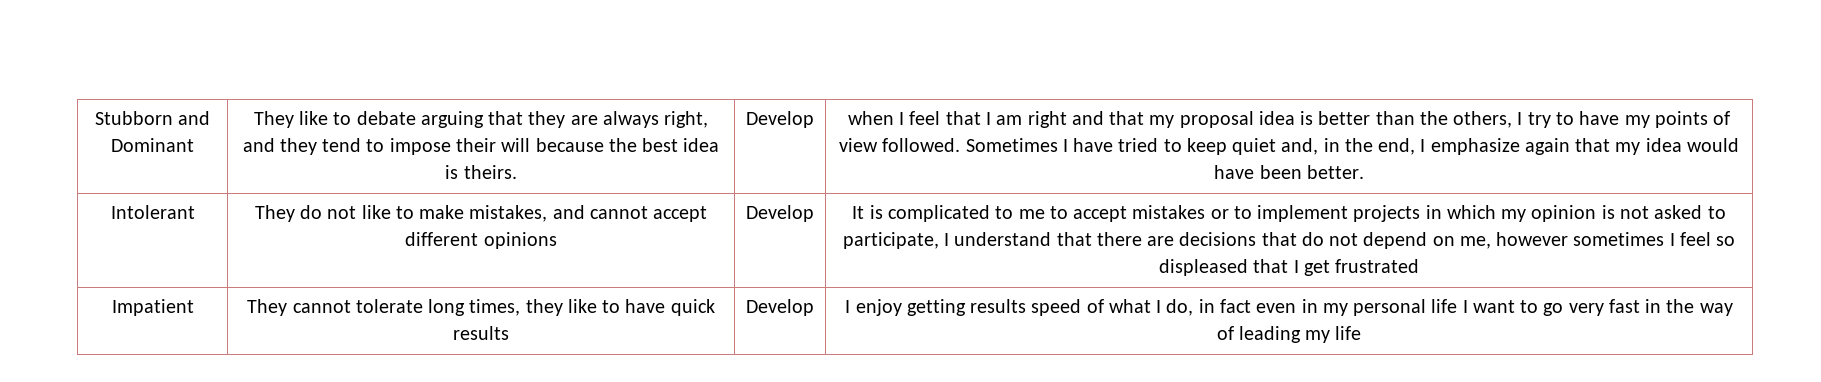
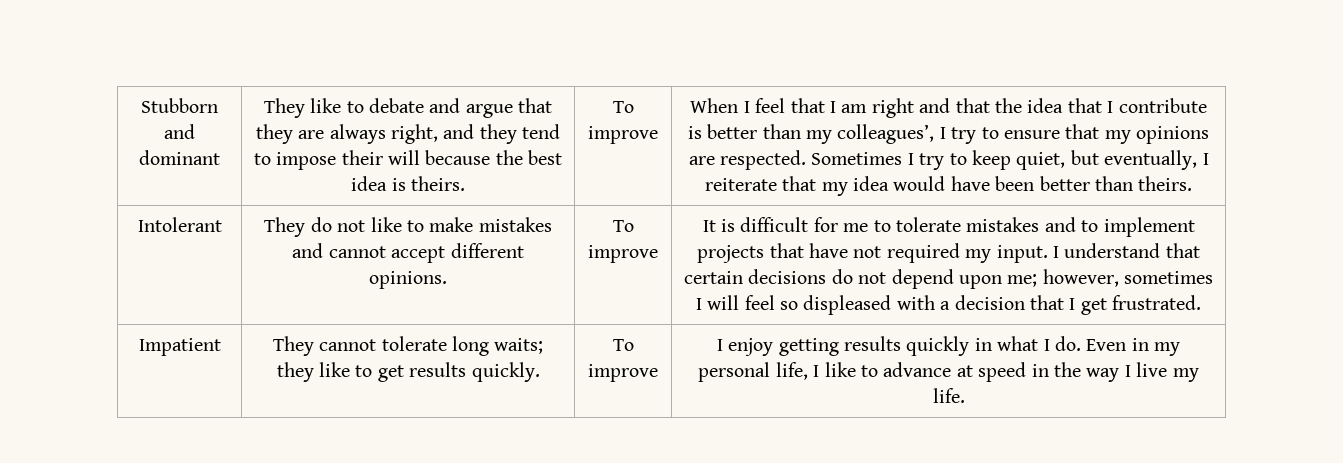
[111,138,194,152] Dominant -> [139,150,220,165] dominant
[420,111,484,128] arguing -> [429,98,513,118] and argue
[746,111,814,128] [847,111,894,125] Develop | when -> [612,101,634,113] [588,126,658,144] [690,98,739,113] To improve | When
[1149,111,1295,128] my proposal idea -> [994,98,1207,113] the idea that I contribute
[1419,111,1731,128] [838,138,1570,155] the others, I try to have my points of view followed. Sometimes I have tried to keep quiet and, in the end, I emphasize again -> [806,124,1210,144] [688,150,1209,170] [704,178,777,191] my colleagues’, I try to ensure that my opinions are respected. Sometimes I try to keep quiet, but eventually, I reiterate
[1306,165,1364,179] better. -> [1039,176,1193,191] better than theirs.
[469,205,548,222] mistakes, -> [478,217,552,232] mistakes
[483,232,557,249] [746,205,814,222] opinions | Develop -> [369,271,447,289] [612,220,634,232] [588,245,658,263] opinions. | To improve
[888,205,1726,222] [842,232,1569,249] complicated to me to accept mistakes or to implement projects in which my opinion is not asked to participate, I understand that there are decisions that do not depend on me, however -> [740,217,1195,237] [697,243,1200,263] [683,269,1119,289] difficult for me to tolerate mistakes and to implement projects that have not required my input. I understand that certain decisions do not depend upon me; however,
(1675, 239) none -> [707,295,740,310] will
(1248, 267) none -> [896,295,1025,310] with a decision
[1335,259,1420,273] frustrated -> [1112,295,1202,310] frustrated.
[469,299,521,316] times, -> [494,338,544,354] waits;
[625,299,715,316] [453,326,509,340] [746,299,814,316] have quick results | Develop -> [377,362,540,382] [612,339,634,351] [588,364,658,382] get results quickly. | To improve
[1031,299,1733,316] [1216,326,1362,343] speed of what I do, in fact even in my personal life I want to go very fast in the way of leading my life -> [906,336,1181,356] [698,362,1199,382] [932,388,965,403] quickly in what I do. Even in my personal life, I like to advance at speed in the way I live my life.

